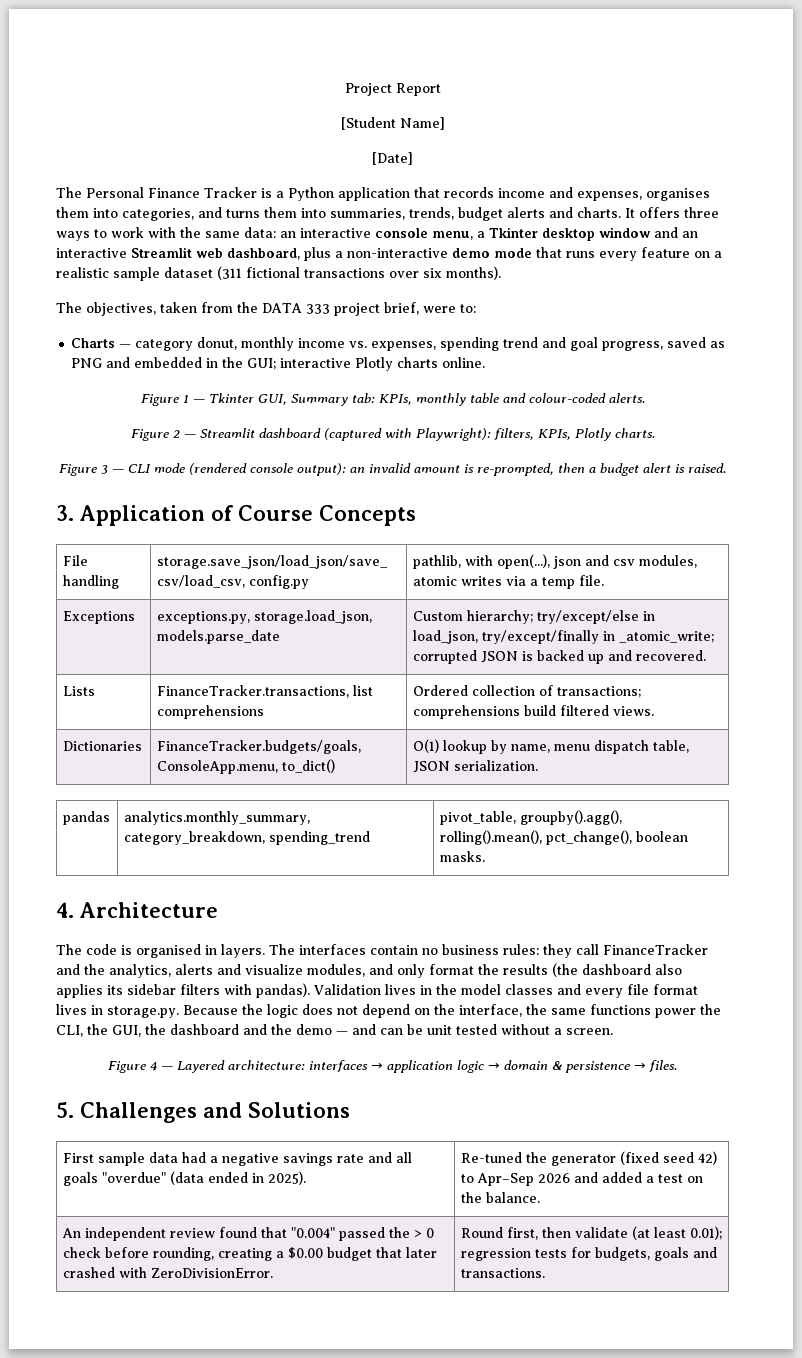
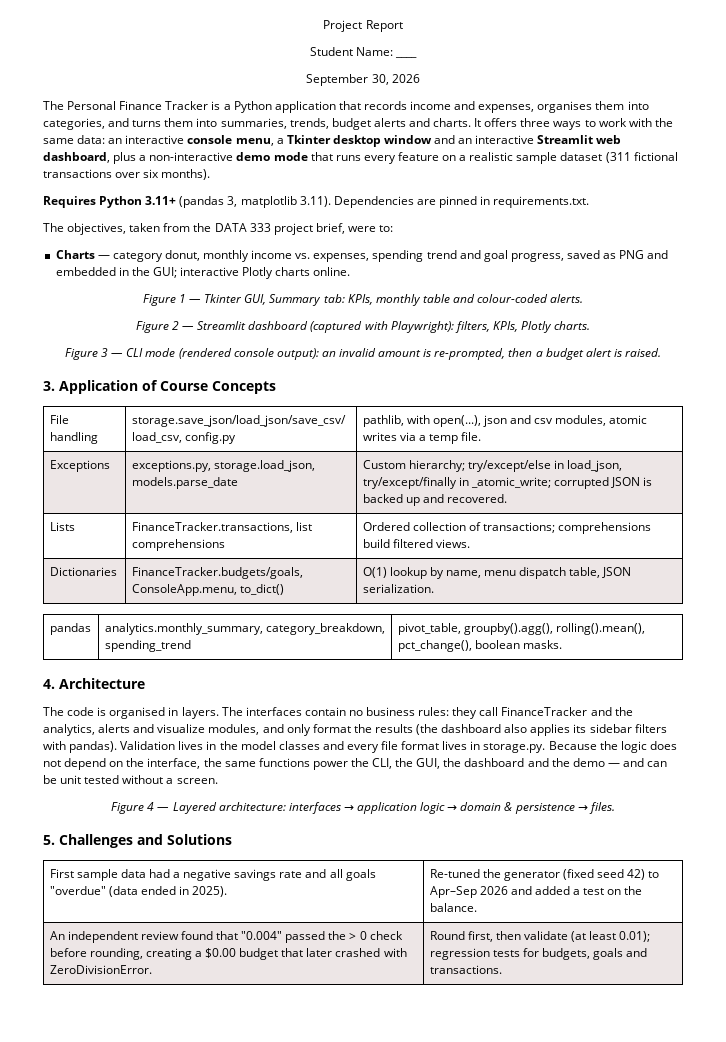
[340,117,445,130] [372,152,413,165] [Student Name] // [Date] -> [309,47,393,56] [395,56,418,58] [306,74,420,86] Student Name: ____ // September 30, 2026
(501, 273) none -> [43,196,590,208] // Requires Python 3.11+ (pandas 3, matplotlib 3.11). Dependencies are pinned in requirements.txt.

